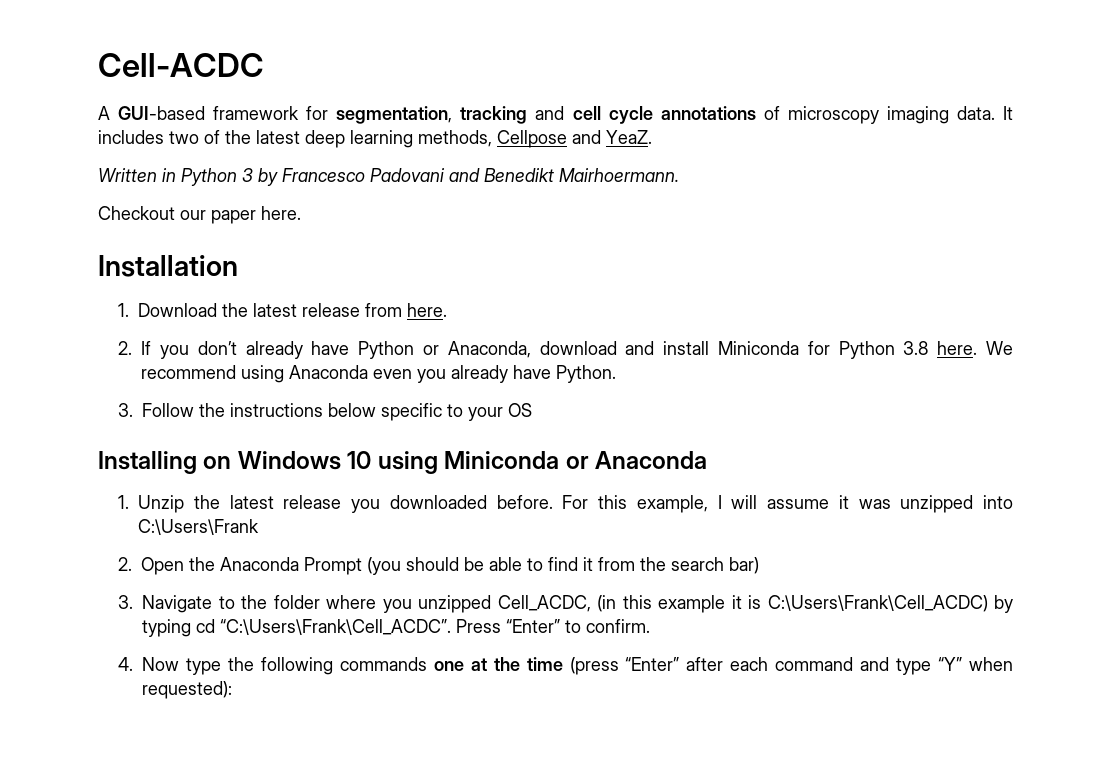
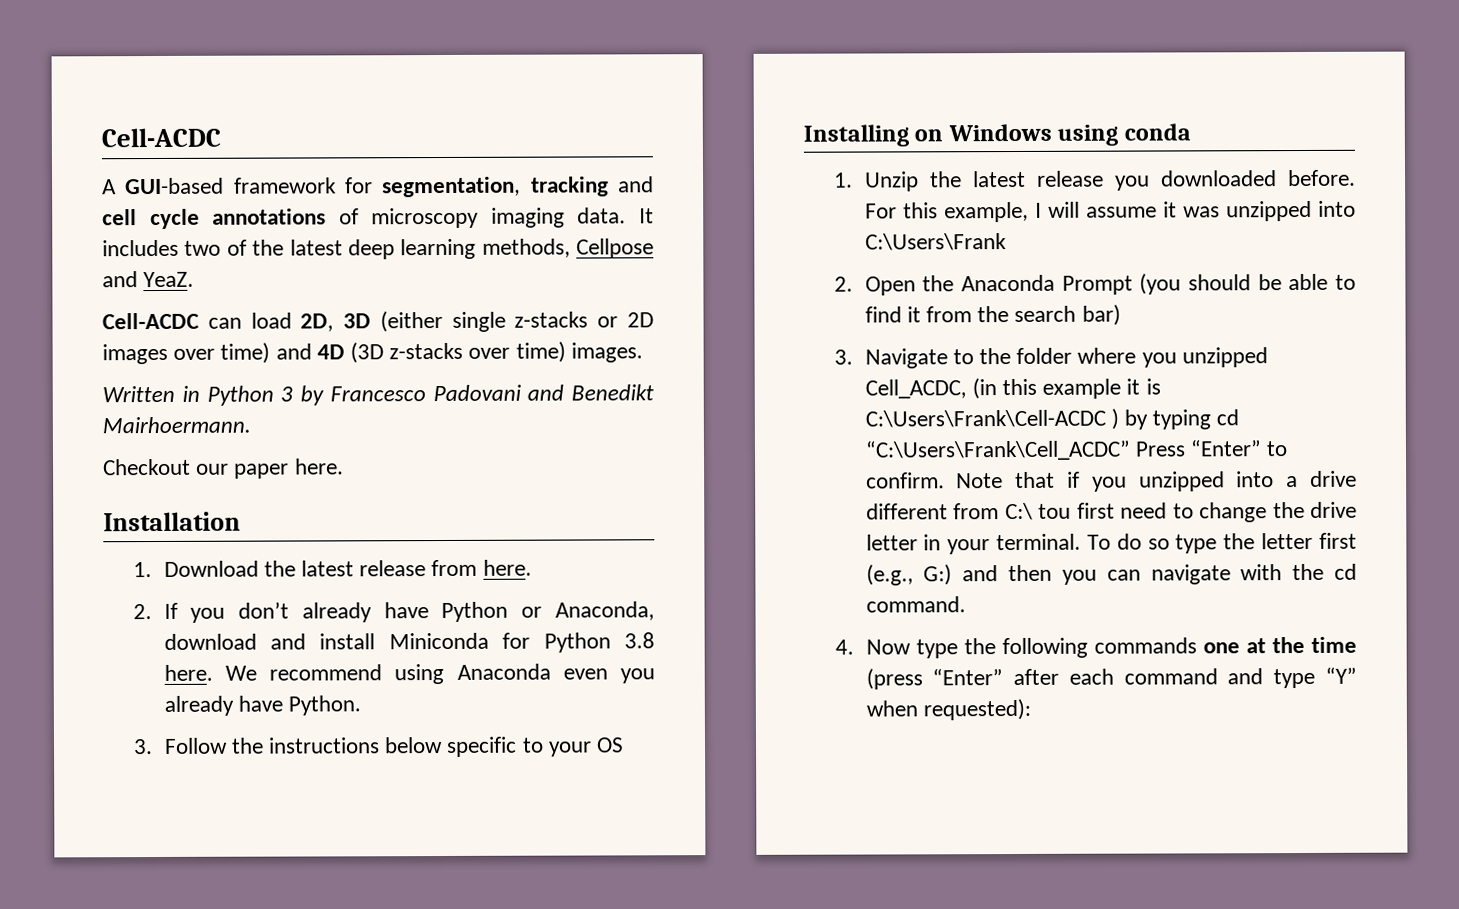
(652, 137) none -> [102,311,654,333] [102,341,643,365] // Cell-ACDC can load 2D, 3D (either single z-stacks or 2D images over time) and 4D (3D z-stacks over time) images.
[347,451,708,474] 10 using Miniconda or Anaconda -> [1057,123,1191,146] using conda
[767,595,988,612] C:\Users\Frank\Cell_ACDC) -> [864,408,1119,430] C:\Users\Frank\Cell-ACDC )
[220,619,452,635] “C:\Users\Frank\Cell_ACDC”. -> [864,439,1131,461] “C:\Users\Frank\Cell_ACDC”
(651, 626) none -> [956,470,1357,492] [865,501,1357,523] [865,532,1357,555] [865,563,1357,586] [865,596,966,613] Note that if you unzipped into a drive different from C:\ tou first need to change the drive letter in your terminal. To do so type the letter first (e.g., G:) and then you can navigate with the cd command.

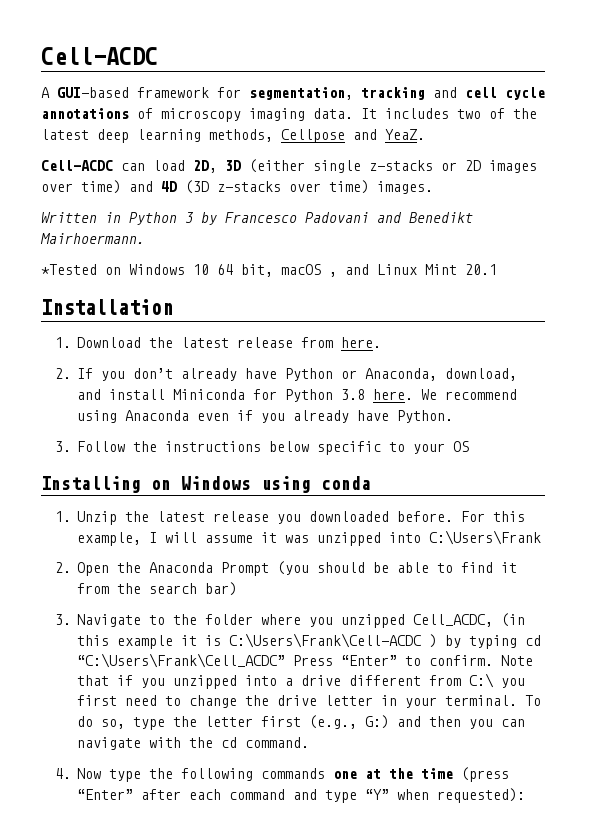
[103,458,344,479] Checkout our paper here. -> [41,264,497,277] *Tested on Windows 10 64 bit, macOS , and Linux Mint 20.1
[163,633,257,650] download -> [444,368,517,381] download,
(608, 674) none -> [236,410,253,421] if
[1038,503,1072,519] tou -> [500,678,525,688] you
[1147,538,1170,550] so -> [100,719,125,729] so,

